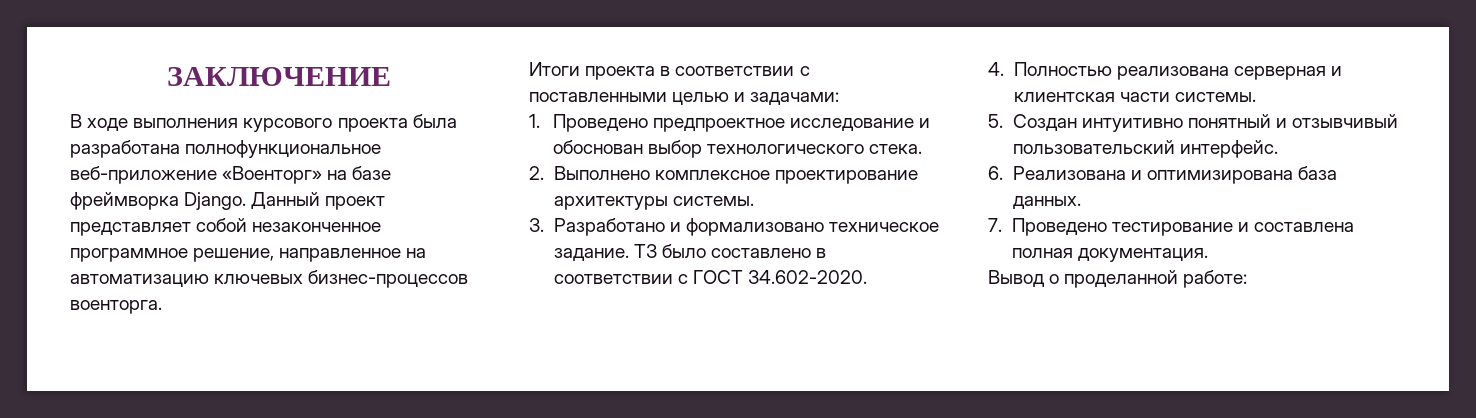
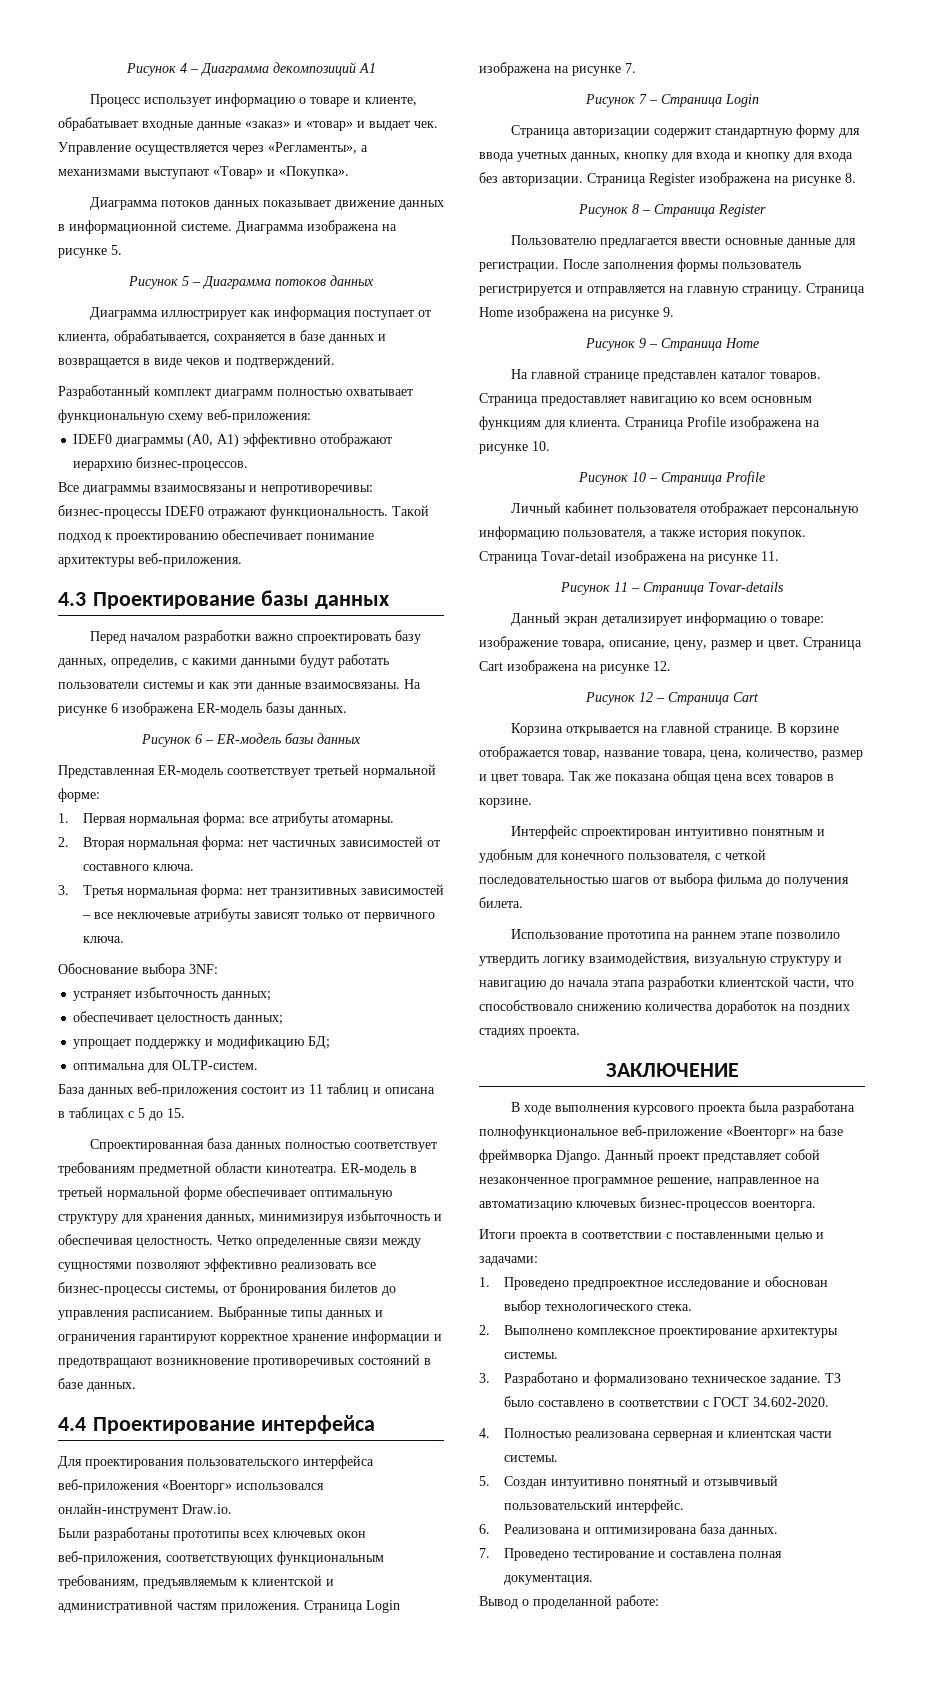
(167, 76) none -> [125,62,376,76] [89,93,417,107] [58,117,438,131] [58,142,368,155] [58,166,349,179] [89,197,444,210] [58,220,397,234] [58,245,122,258] [128,275,374,289] [89,306,431,320] [58,330,386,344] [58,354,335,368] [58,385,413,399] [58,409,311,423] [73,433,393,447] [73,457,249,471] [58,482,373,495] [58,505,429,519] [58,529,374,543] [58,553,242,567] [58,590,389,609] [89,630,421,644] [58,654,389,668] [58,679,421,692] [58,702,347,716] [141,733,361,747] [58,764,436,778] [58,788,100,802] [58,812,394,826] [58,836,440,850] [82,864,194,871] [58,884,444,898] [81,908,435,922] [82,936,124,943] [58,963,218,977] [73,987,272,1001] [73,1011,284,1025] [73,1035,331,1049] [73,1060,259,1073] [58,1083,435,1097] [58,1107,185,1121] [89,1138,437,1152] [58,1162,417,1176] [58,1186,392,1200] [58,1210,442,1224] [58,1234,421,1248] [58,1258,376,1272] [58,1282,396,1296] [58,1306,383,1320] [58,1330,442,1344] [58,1354,431,1368] [58,1378,136,1392] [58,1415,375,1434] [58,1455,374,1469] [58,1479,324,1493] [58,1503,232,1517] [58,1527,366,1541] [58,1551,384,1565] [58,1575,334,1589] [58,1599,400,1613] [479,62,636,76] [584,94,759,107] [510,124,860,138] [479,152,853,162] [479,172,856,186] [578,204,766,217] [510,235,856,248] [479,258,801,272] [479,283,865,296] [479,306,674,320] [584,338,759,351] [510,368,821,382] [479,393,812,406] [479,416,820,430] [479,441,550,454] [578,471,765,485] [510,502,858,516] [479,526,806,540] [479,550,779,564] [560,582,784,595] [510,612,824,626] [479,636,862,650] [479,660,671,674] [585,692,759,705] [510,722,839,736] [479,746,863,760] [479,770,834,784] [479,798,532,808] [510,825,825,839] [479,849,766,863] [479,873,849,887] [479,897,523,908] [510,929,840,942] [479,952,842,966] [479,976,854,990] [479,1000,850,1014] [479,1028,580,1038] Рисунок 4 – Диаграмма декомпозиций А1 // Процесс использует информацию о товаре и клиенте, обрабатывает входные данные «заказ» и «товар» и выдает чек. Управление осуществляется через «Регламенты», а механизмами выступают «Товар» и «Покупка». // Диаграмма потоков данных показывает движение данных в информационной системе. Диаграмма изображена на рисунке 5. // Рисунок 5 – Диаграмма потоков данных // Диаграмма иллюстрирует как информация поступает от клиента, обрабатывается, сохраняется в базе данных и возвращается в виде чеков и подтверждений. // Разработанный комплект диаграмм полностью охватывает функциональную схему веб-приложения: // IDEF0 диаграммы (A0, A1) эффективно отображают иерархию бизнес-процессов. // Все диаграммы взаимосвязаны и непротиворечивы: бизнес-процессы IDEF0 отражают функциональность. Такой подход к проектированию обеспечивает понимание архитектуры веб-приложения. // 4.3 Проектирование базы данных // Перед началом разработки важно спроектировать базу данных, определив, с какими данными будут работать пользователи системы и как эти данные взаимосвязаны. На рисунке 6 изображена ER-модель базы данных. // Рисунок 6 – ER-модель базы данных // Представленная ER-модель соответствует третьей нормальной форме: // 1. Первая нормальная форма: все атрибуты атомарны. // 2. Вторая нормальная форма: нет частичных зависимостей от составного ключа. // 3. Третья нормальная форма: нет транзитивных зависимостей – все неключевые атрибуты зависят только от первичного ключа. // Обоснование выбора 3NF: // устраняет избыточность данных; // обеспечивает целостность данных; // упрощает поддержку и модификацию БД; // оптимальна для OLTP-систем. // База данных веб-приложения состоит из 11 таблиц и описана в таблицах с 5 до 15. // Спроектированная база данных полностью соответствует требованиям предметной области кинотеатра. ER-модель в третьей нормальной форме обеспечивает оптимальную структуру для хранения данных, минимизируя избыточность и обеспечивая целостность. Четко определенные связи между сущностями позволяют эффективно реализовать все бизнес-процессы системы, от бронирования билетов до управления расписанием. Выбранные типы данных и ограничения гарантируют корректное хранение информации и предотвращают возникновение противоречивых состояний в базе данных. // 4.4 Проектирование интерфейса // Для проектирования пользовательского интерфейса веб-приложения «Военторг» использовался онлайн-инструмент Draw.io. // Были разработаны прототипы всех ключевых окон веб-приложения, соответствующих функциональным требованиям, предъявляемым к клиентской и административной частям приложения. Страница Login изображена на рисунке 7. // Рисунок 7 – Страница Login // Страница авторизации содержит стандартную форму для ввода учетных данных, кнопку для входа и кнопку для входа без авторизации. Страница Register изображена на рисунке 8. // Рисунок 8 – Страница Register // Пользователю предлагается ввести основные данные для регистрации. После заполнения формы пользователь регистрируется и отправляется на главную страницу. Страница Home изображена на рисунке 9. // Рисунок 9 – Страница Home // На главной странице представлен каталог товаров. Страница предоставляет навигацию ко всем основным функциям для клиента. Страница Profile изображена на рисунке 10. // Рисунок 10 – Страница Profile // Личный кабинет пользователя отображает персональную информацию пользователя, а также история покупок. Страница Tovar-detail изображена на рисунке 11. // Рисунок 11 – Страница Tovar-details // Данный экран детализирует информацию о товаре: изображение товара, описание, цену, размер и цвет. Страница Cart изображена на рисунке 12. // Рисунок 12 – Страница Cart // Корзина открывается на главной странице. В корзине отображается товар, название товара, цена, количество, размер и цвет товара. Так же показана общая цена всех товаров в корзине. // Интерфейс спроектирован интуитивно понятным и удобным для конечного пользователя, с четкой последовательностью шагов от выбора фильма до получения билета. // Использование прототипа на раннем этапе позволило утвердить логику взаимодействия, визуальную структуру и навигацию до начала этапа разработки клиентской части, что способствовало снижению количества доработок на поздних стадиях проекта. //

